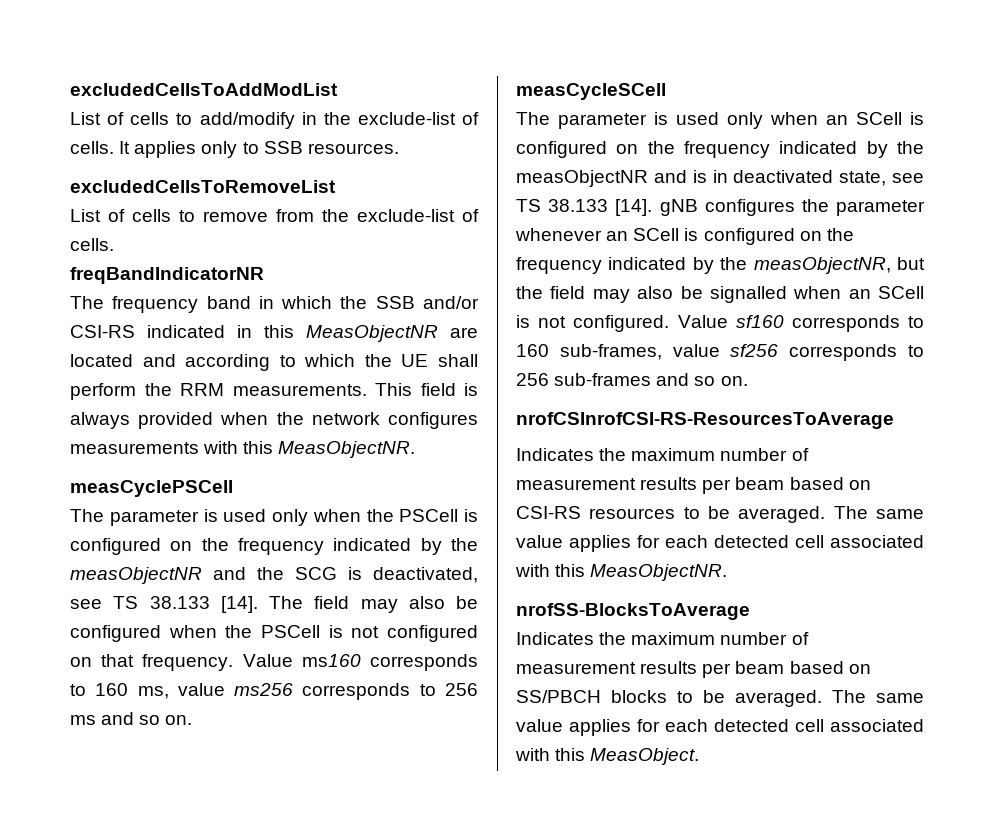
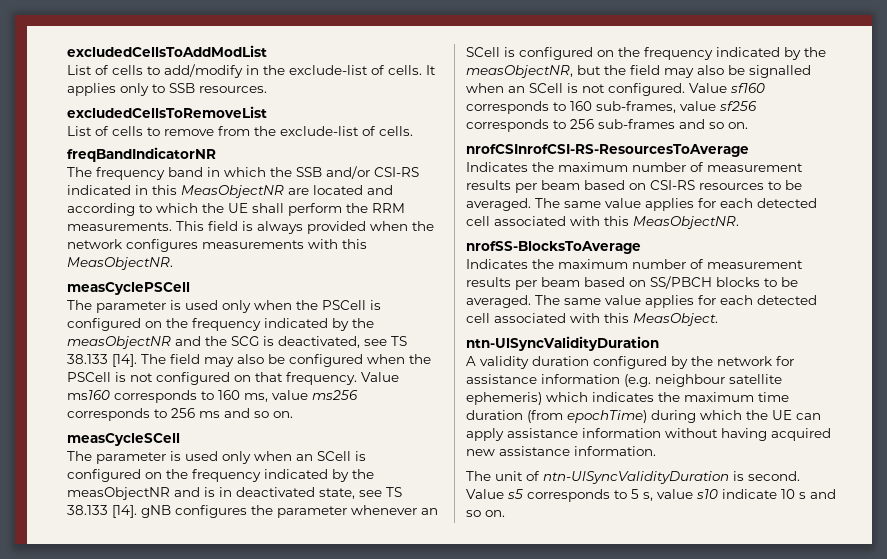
(700, 756) none -> [466,336,659,351] [466,356,794,369] [466,374,782,387] [466,392,789,405] [466,410,821,423] [466,428,831,441] [466,446,656,456] [466,471,800,484] [466,489,836,502] [466,510,505,517] // ntn-UlSyncValidityDuration // A validity duration configured by the network for assistance information (e.g. neighbour satellite ephemeris) which indicates the maximum time duration (from epochTime) during which the UE can apply assistance information without having acquired new assistance information. // The unit of ntn-UlSyncValidityDuration is second. Value s5 corresponds to 5 s, value s10 indicate 10 s and so on.

